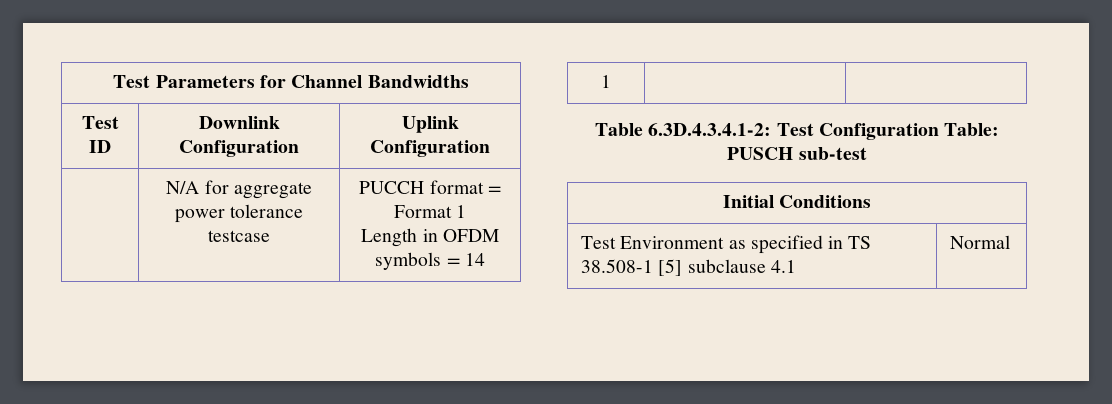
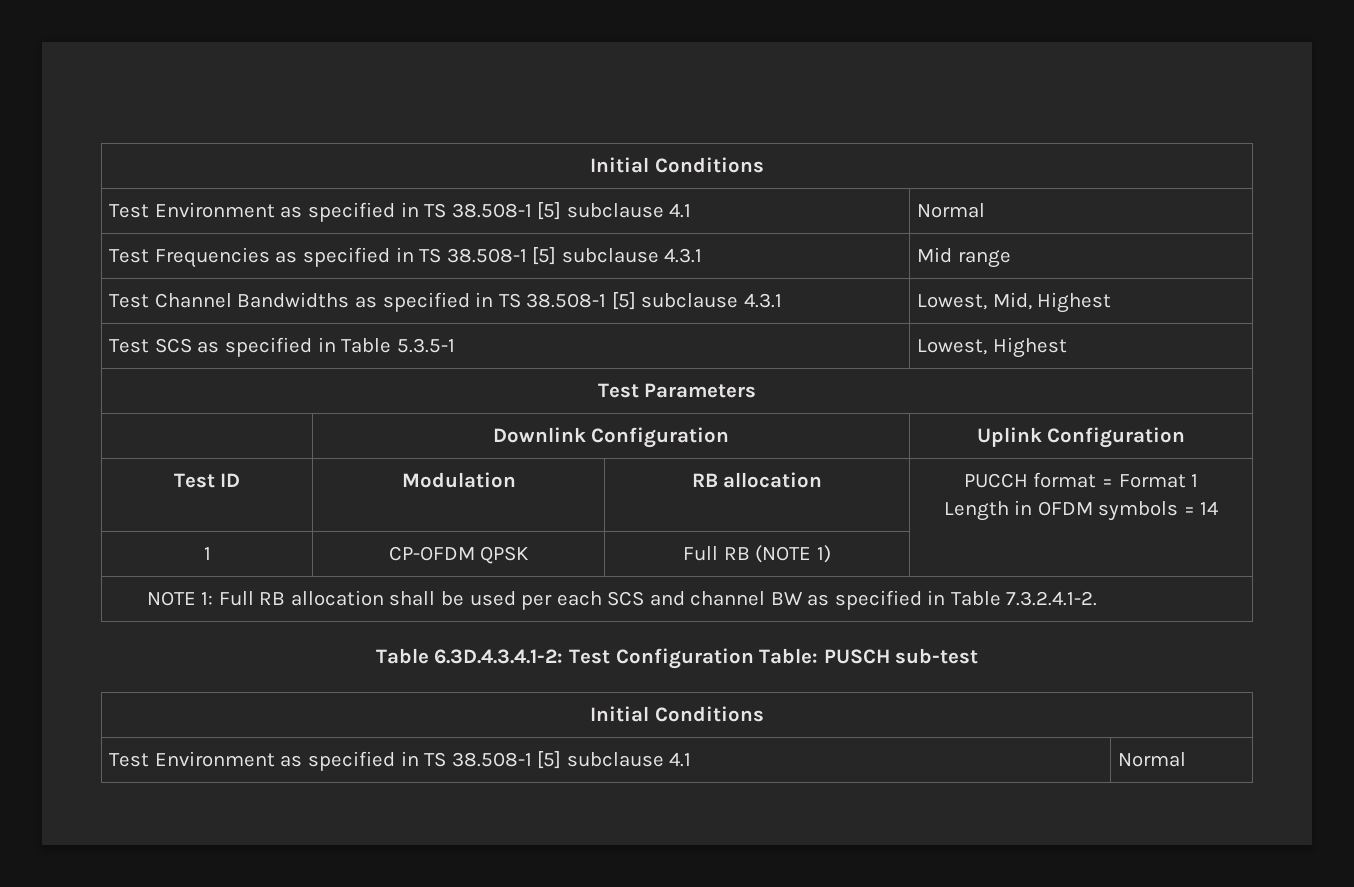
[113,75,469,88] [81,116,119,129] [89,140,111,153] [198,116,280,129] [179,140,299,157] [401,116,459,133] [370,140,490,157] [166,180,312,199] [174,204,304,223] [208,230,270,242] Test Parameters for Channel Bandwidths // Test ID | Downlink Configuration | Uplink Configuration // | N/A for aggregate power tolerance testcase -> [590,157,764,173] [109,202,692,222] [917,203,986,218] [109,247,703,268] [917,247,1011,268] [109,292,782,312] [917,292,1112,313] [109,337,455,357] [917,337,1067,358] [597,383,757,398] [492,427,730,448] [976,427,1186,448] [173,473,241,488] [401,472,516,488] [691,472,823,488] Initial Conditions // Test Environment as specified in TS 38.508-1 [5] subclause 4.1 | Normal // Test Frequencies as specified in TS 38.508-1 [5] subclause 4.3.1 | Mid range // Test Channel Bandwidths as specified in TS 38.508-1 [5] subclause 4.3.1 | Lowest, Mid, Highest // Test SCS as specified in Table 5.3.5-1 | Lowest, Highest // Test Parameters // | Downlink Configuration | Uplink Configuration // Test ID | Modulation | RB allocation
(611, 81) | -> [388,546,530,564] [683,545,831,563] [146,590,1098,610] CP-OFDM QPSK | Full RB (NOTE 1) | // NOTE 1: Full RB allocation shall be used per each SCS and channel BW as specified in Table 7.3.2.4.1-2.

